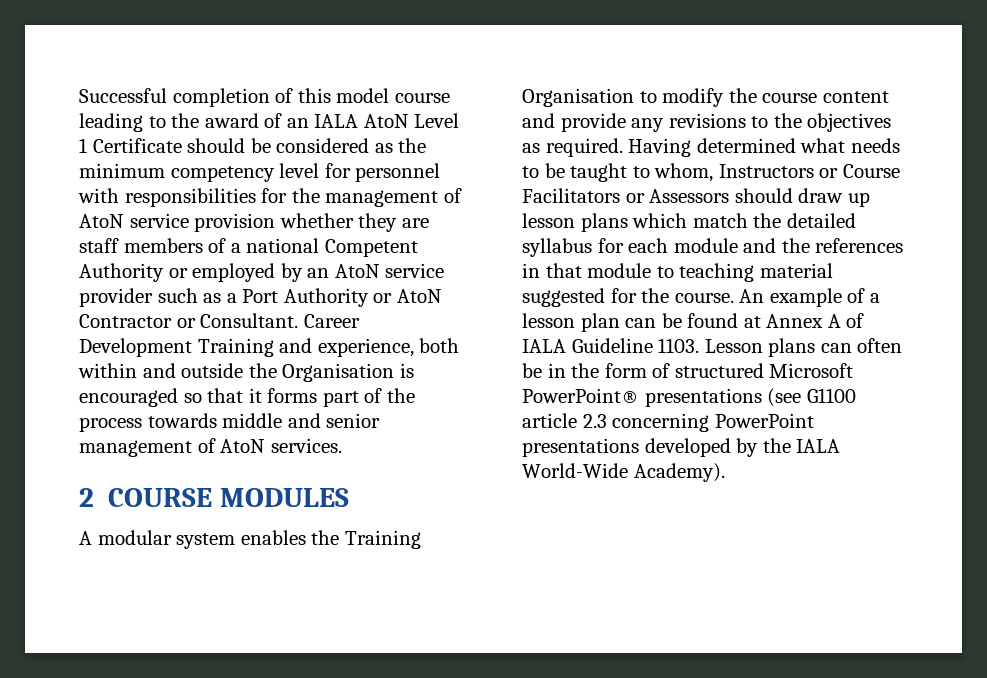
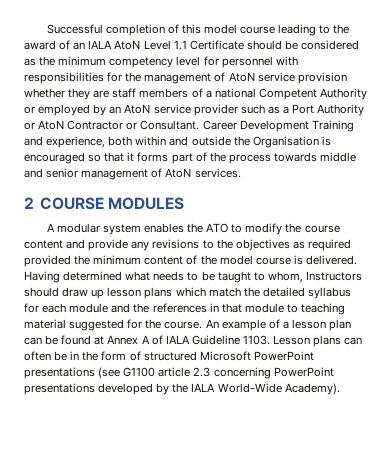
[79,138,87,153] 1 -> [173,40,187,50] 1.1
[344,530,421,549] [522,88,634,107] Training Organisation -> [206,223,229,233] ATO
[545,138,623,157] required. -> [307,239,351,251] [24,255,357,267] required provided the minimum content of the model course is delivered.
[819,164,900,178] [522,188,730,203] or Course Facilitators or Assessors -> (362, 276) none
[522,388,639,403] PowerPoint® -> [253,351,314,361] PowerPoint

